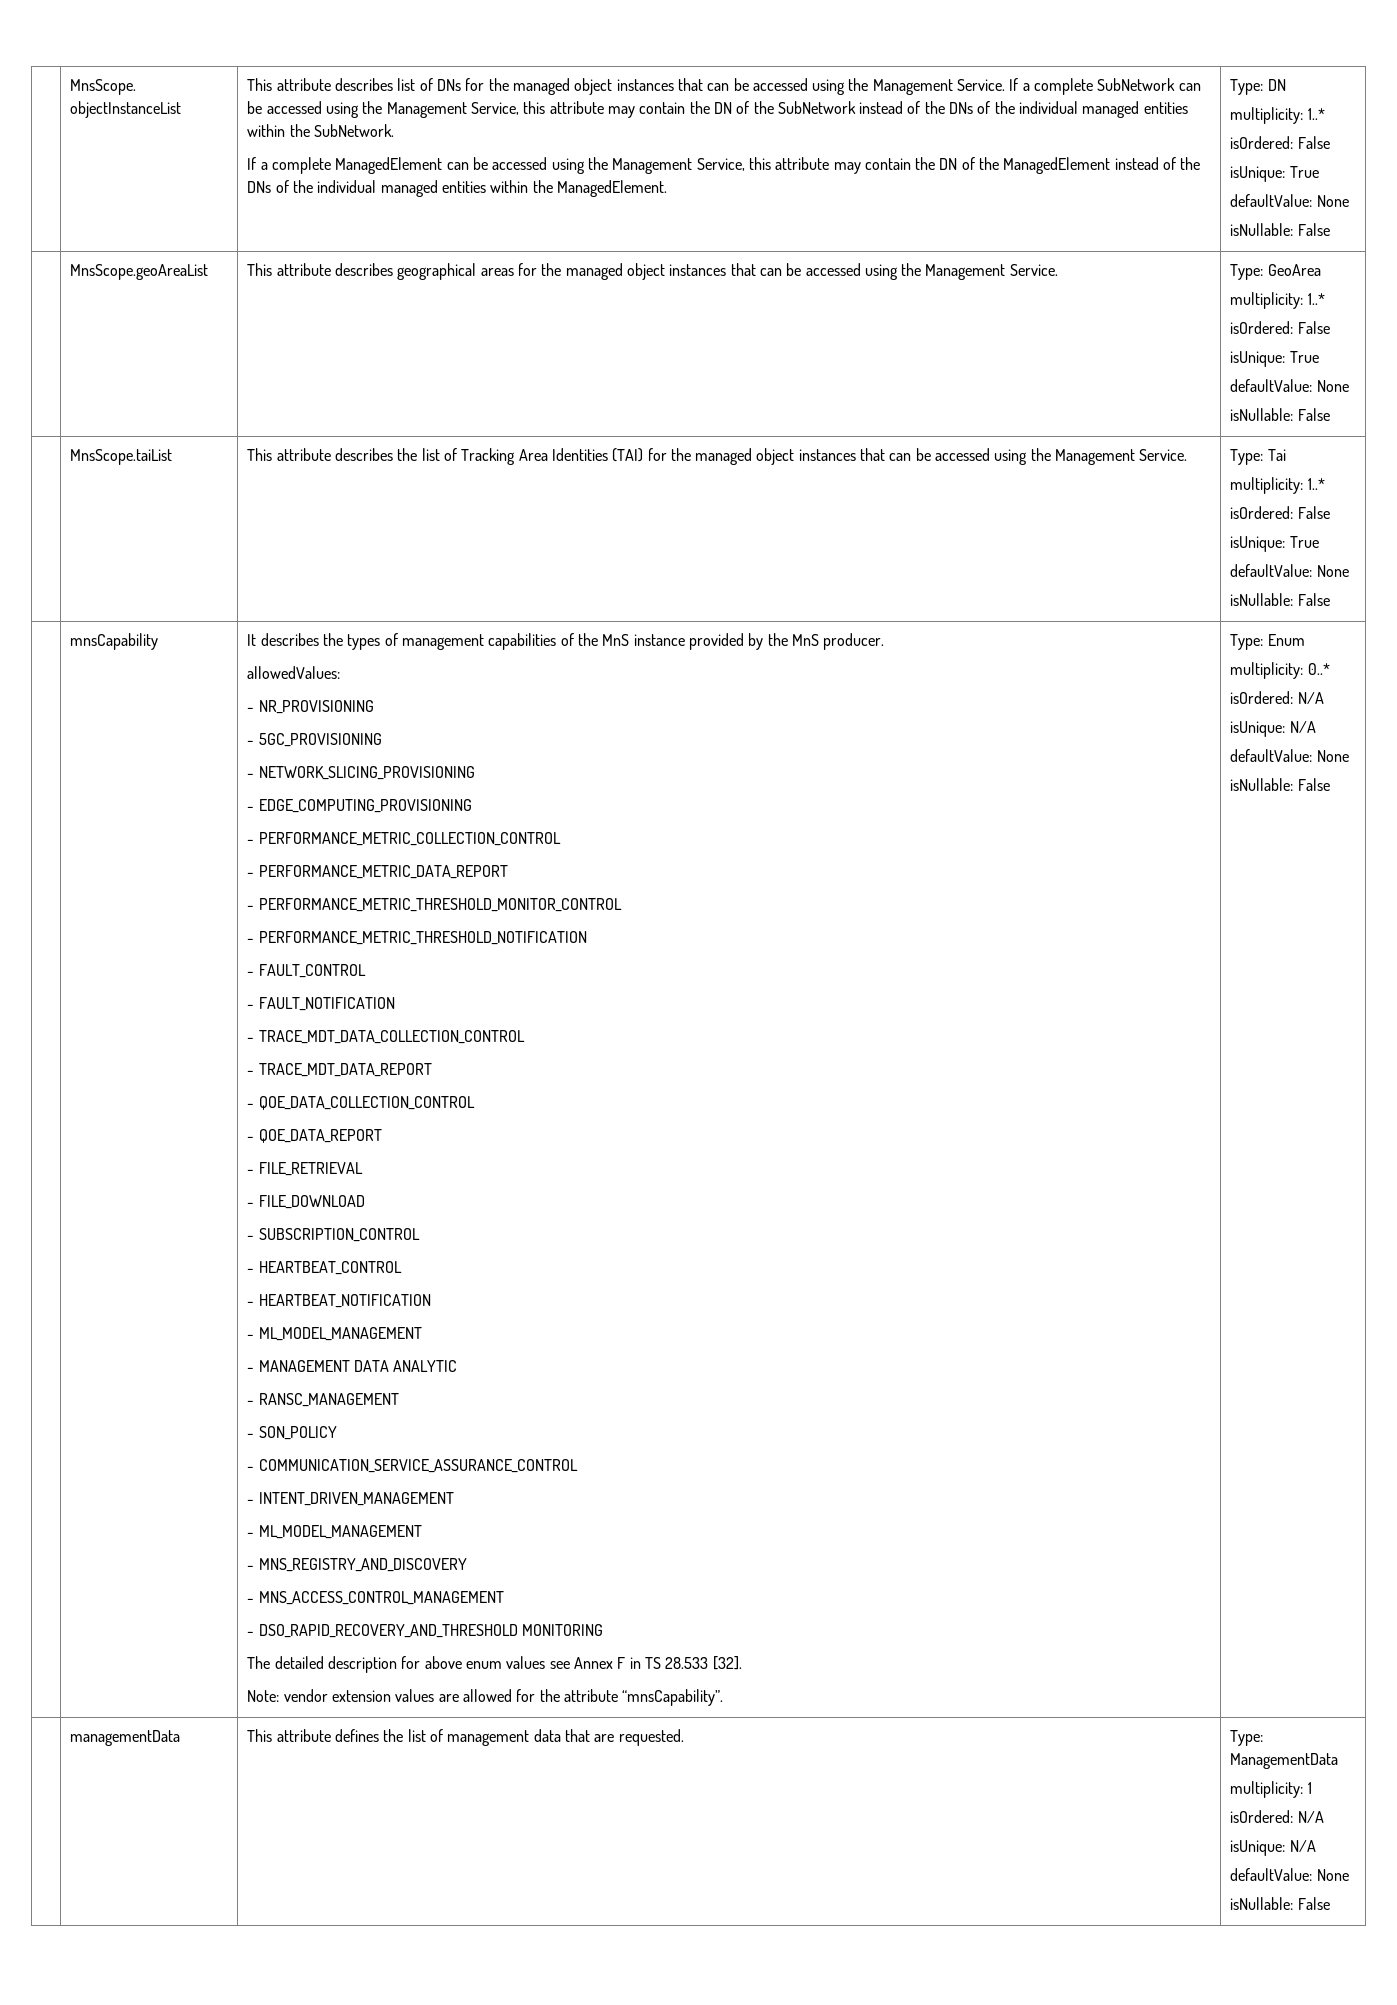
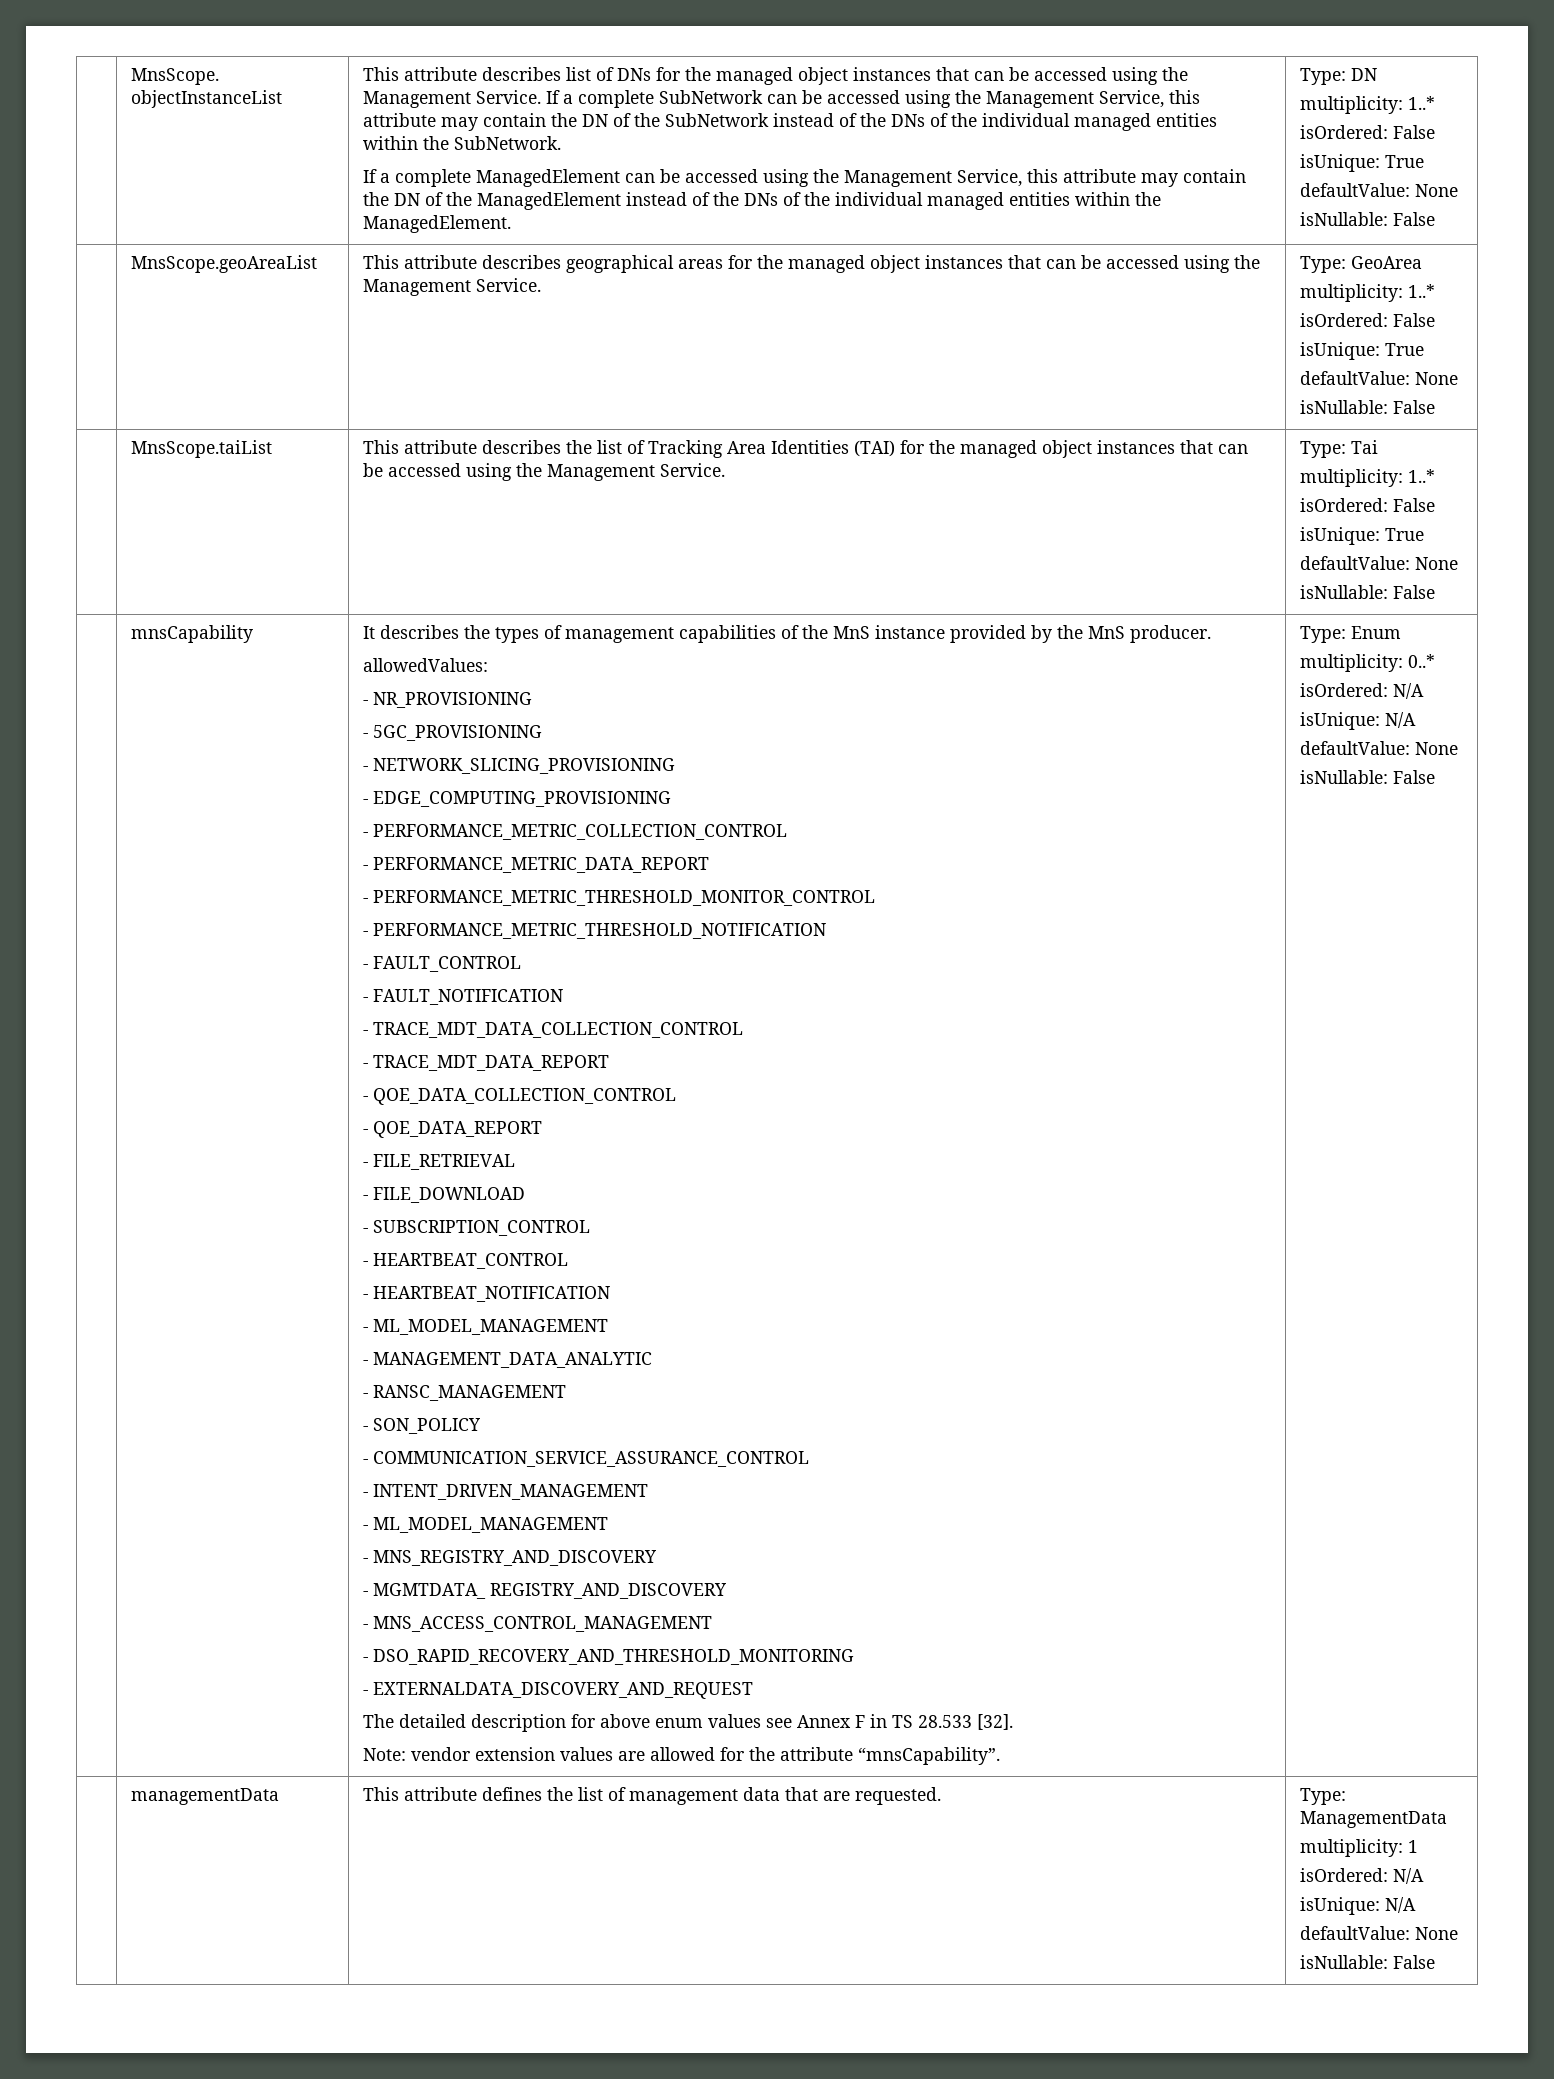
[258,1360,458,1372] MANAGEMENT DATA ANALYTIC -> [373,1352,653,1368] MANAGEMENT_DATA_ANALYTIC
(467, 1565) none -> [363,1583,727,1599] // - MGMTDATA_ REGISTRY_AND_DISCOVERY
[258,1624,603,1638] DSO_RAPID_RECOVERY_AND_THRESHOLD MONITORING -> [373,1649,855,1665] [363,1682,754,1699] DSO_RAPID_RECOVERY_AND_THRESHOLD_MONITORING // - EXTERNALDATA_DISCOVERY_AND_REQUEST

